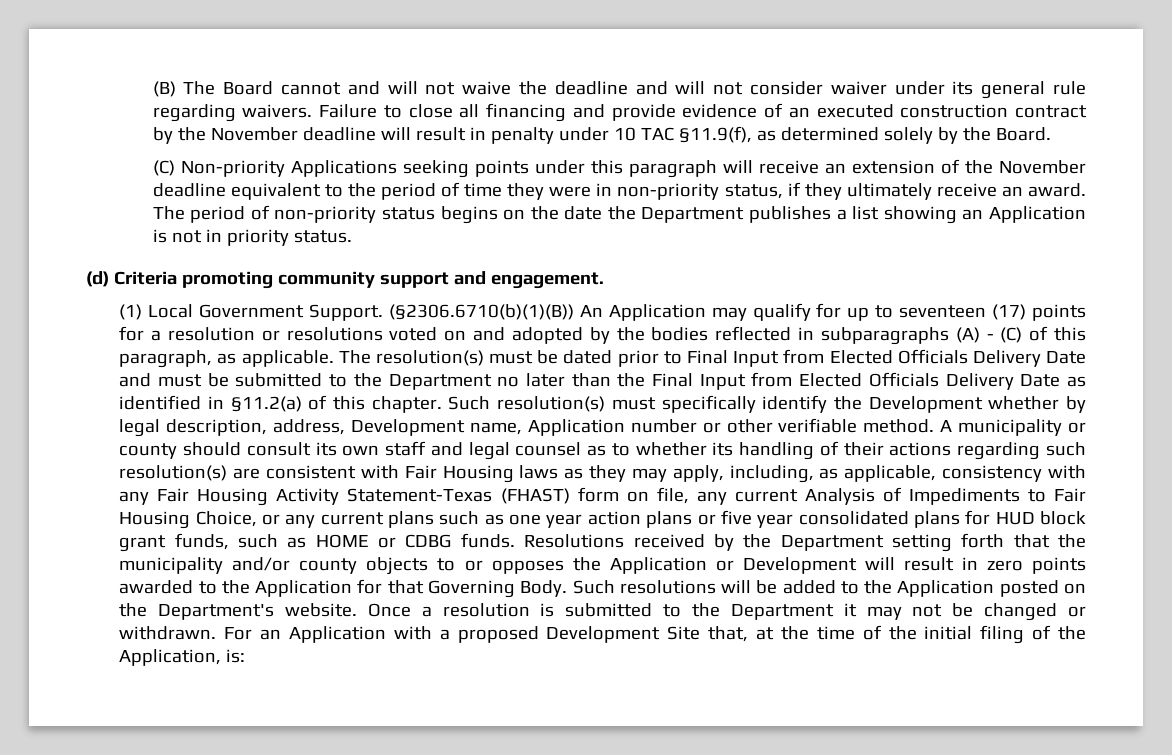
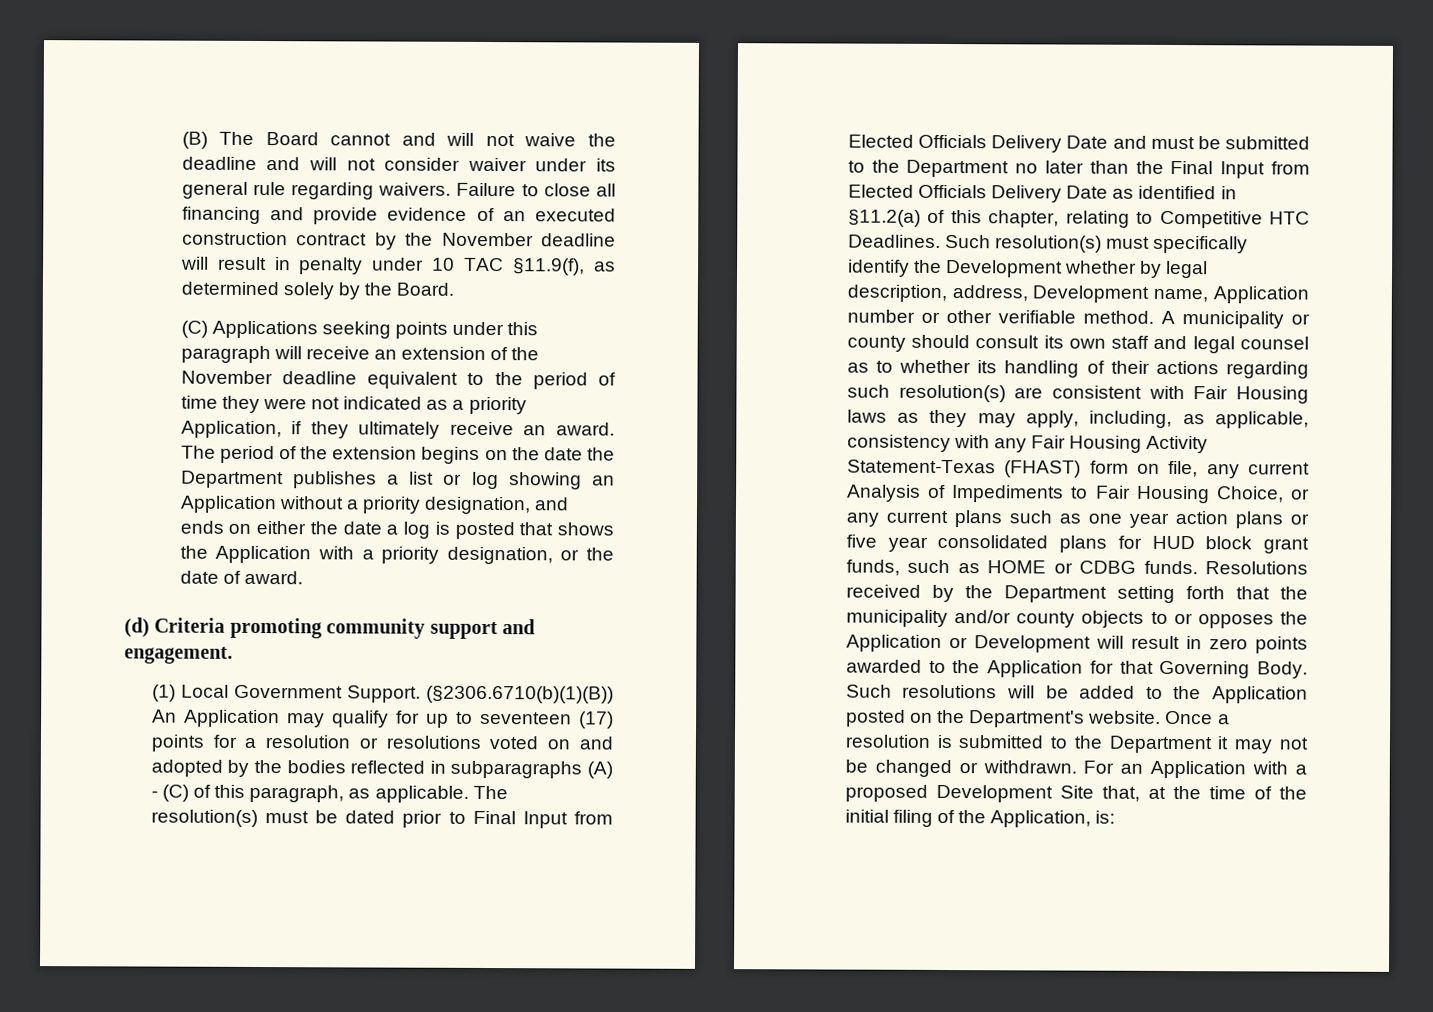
[180,160,285,177] Non-priority -> (208, 329) none
[596,183,783,200] in non-priority status, -> [311,396,527,415] [180,420,282,439] not indicated as a priority Application,
[274,206,435,223] non-priority status -> [300,446,418,460] the extension
(880, 213) none -> [443,471,499,490] or log
[152,229,352,246] is not in priority status. -> [278,496,570,515] [179,520,614,540] [179,545,614,565] [179,570,303,585] without a priority designation, and ends on either the date a log is posted that shows the Application with a priority designation, or the date of award.
[371,396,442,413] chapter. -> [988,210,1310,229] [847,234,941,248] chapter, relating to Competitive HTC Deadlines.

